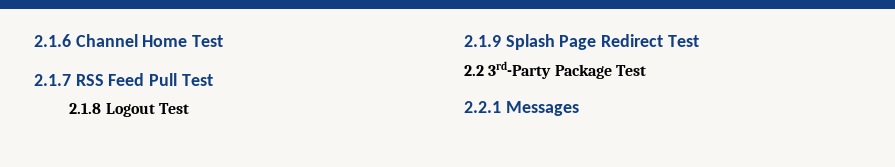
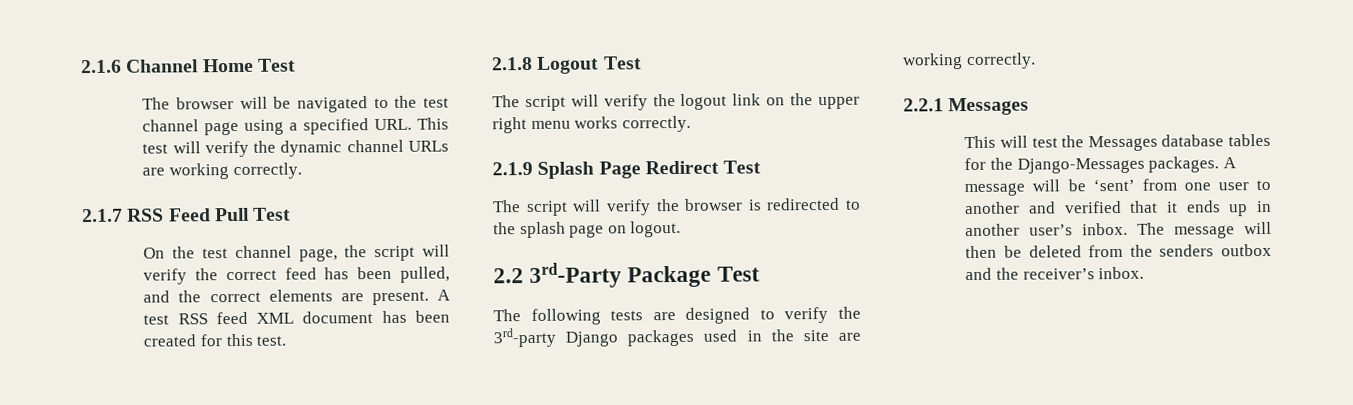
(224, 41) none -> [142,95,449,113] [142,117,449,136] [142,139,449,158] [142,162,302,180] // The browser will be navigated to the test channel page using a specified URL. This test will verify the dynamic channel URLs are working correctly.
[69,103,190,117] 2.1.8 Logout Test -> [143,244,450,262] [143,266,450,285] [143,289,451,306] [143,310,450,325] [143,333,287,347] [492,56,642,74] [492,93,860,112] [492,115,691,134] On the test channel page, the script will verify the correct feed has been pulled, and the correct elements are present. A test RSS feed XML document has been created for this test. // 2.1.8 Logout Test // The script will verify the logout link on the upper right menu works correctly.
[464,61,646,79] [464,101,579,116] 2.2 3rd-Party Package Test // 2.2.1 Messages -> [492,197,861,217] [493,220,682,239] [493,262,760,289] [493,306,861,325] [493,327,861,348] [902,52,1036,70] [903,97,1030,116] [964,133,1271,152] [964,156,1237,174] [964,178,1271,197] [965,200,1272,217] [965,221,1272,239] [965,243,1272,259] [965,266,1145,281] The script will verify the browser is redirected to the splash page on logout. // 2.2 3rd-Party Package Test // The following tests are designed to verify the 3rd-party Django packages used in the site are working correctly. // 2.2.1 Messages // This will test the Messages database tables for the Django-Messages packages. A message will be ‘sent’ from one user to another and verified that it ends up in another user’s inbox. The message will then be deleted from the senders outbox and the receiver’s inbox.

